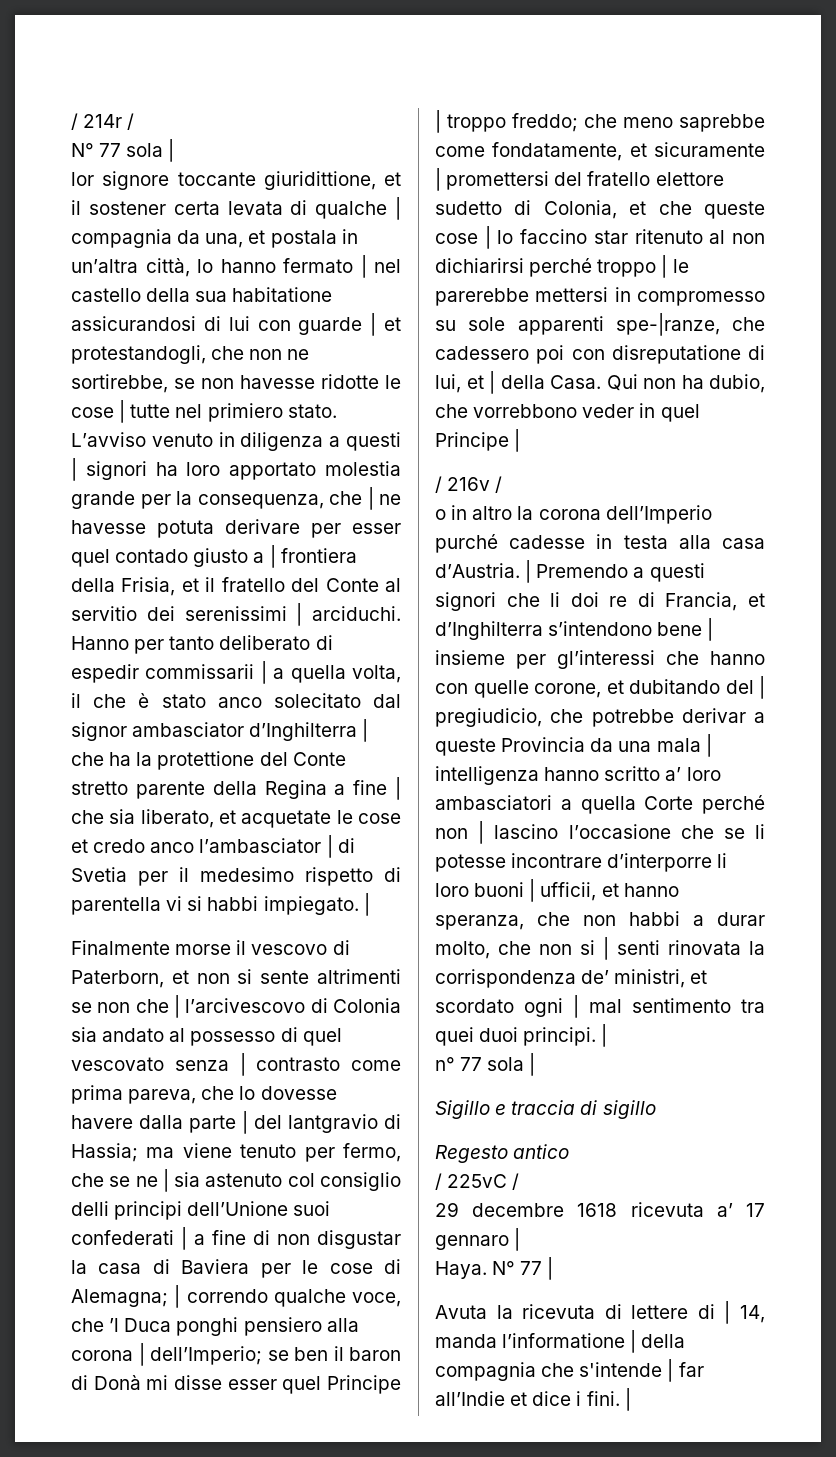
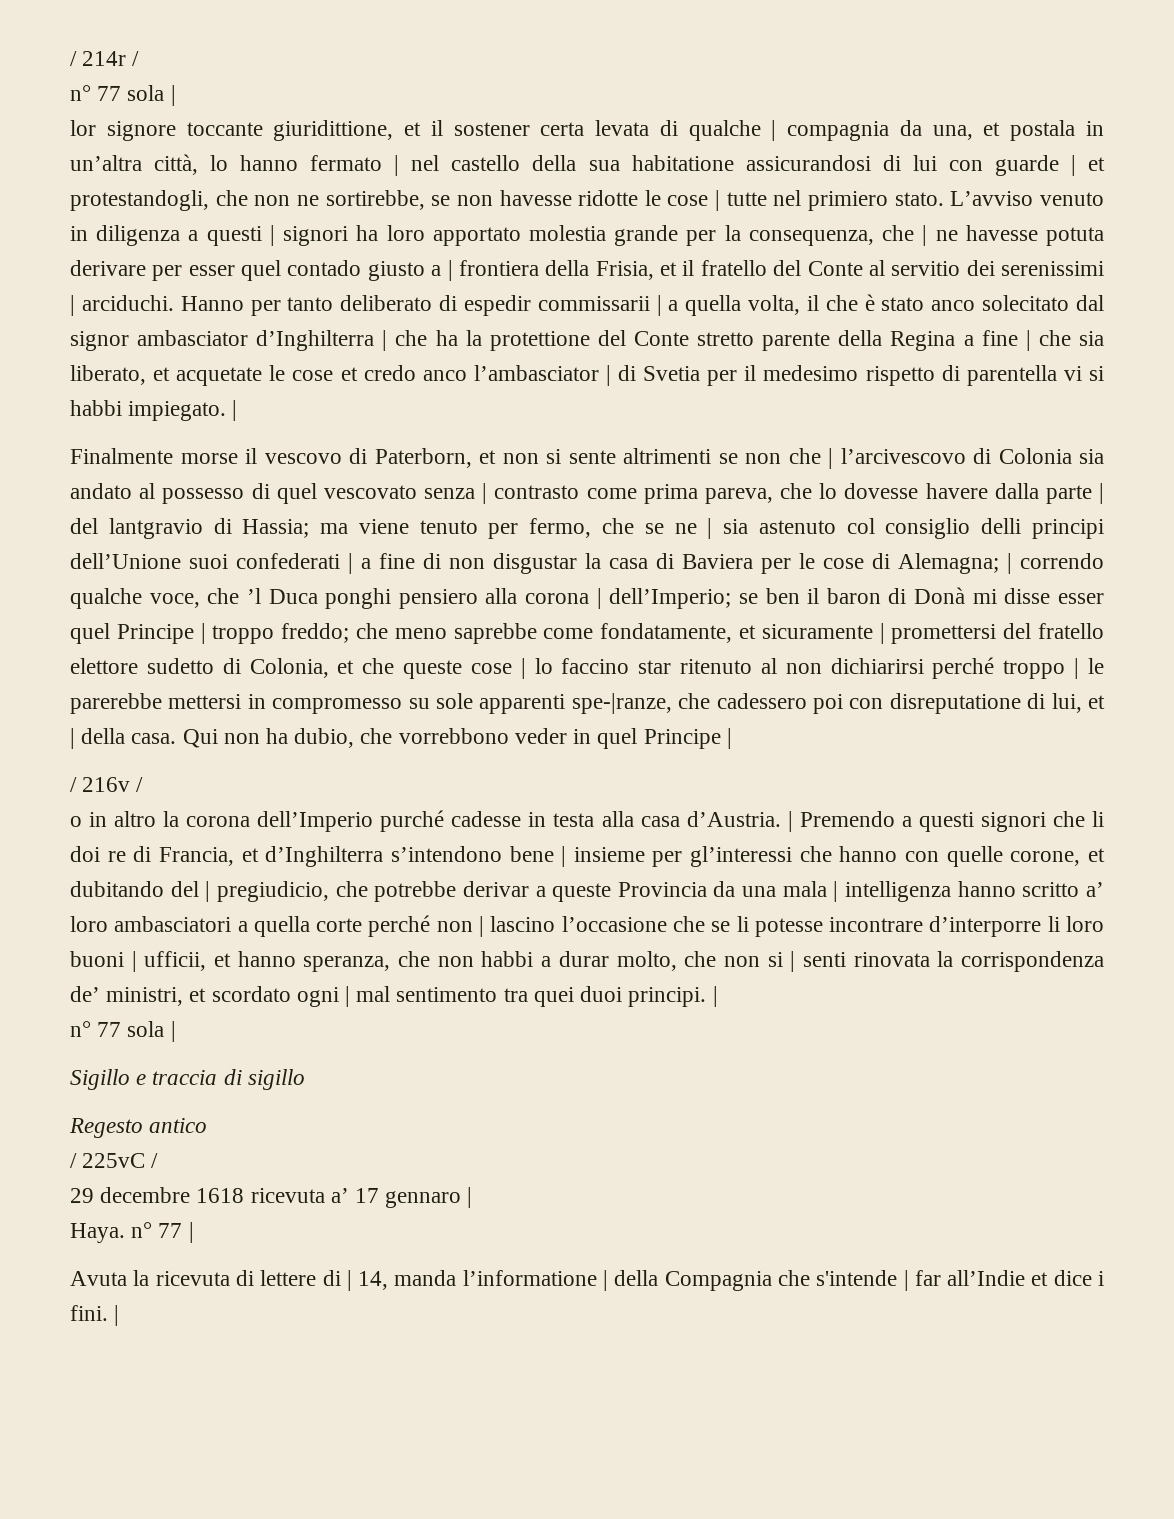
[71,143,94,157] N° -> [70,85,91,101] n°
[550,375,601,389] Casa. -> [131,733,177,744] casa.
[644,796,694,810] Corte -> [316,918,363,932] corte
[492,1261,516,1275] N° -> [131,1222,153,1238] n°
[435,1362,536,1381] compagnia -> [664,1271,772,1291] Compagnia

